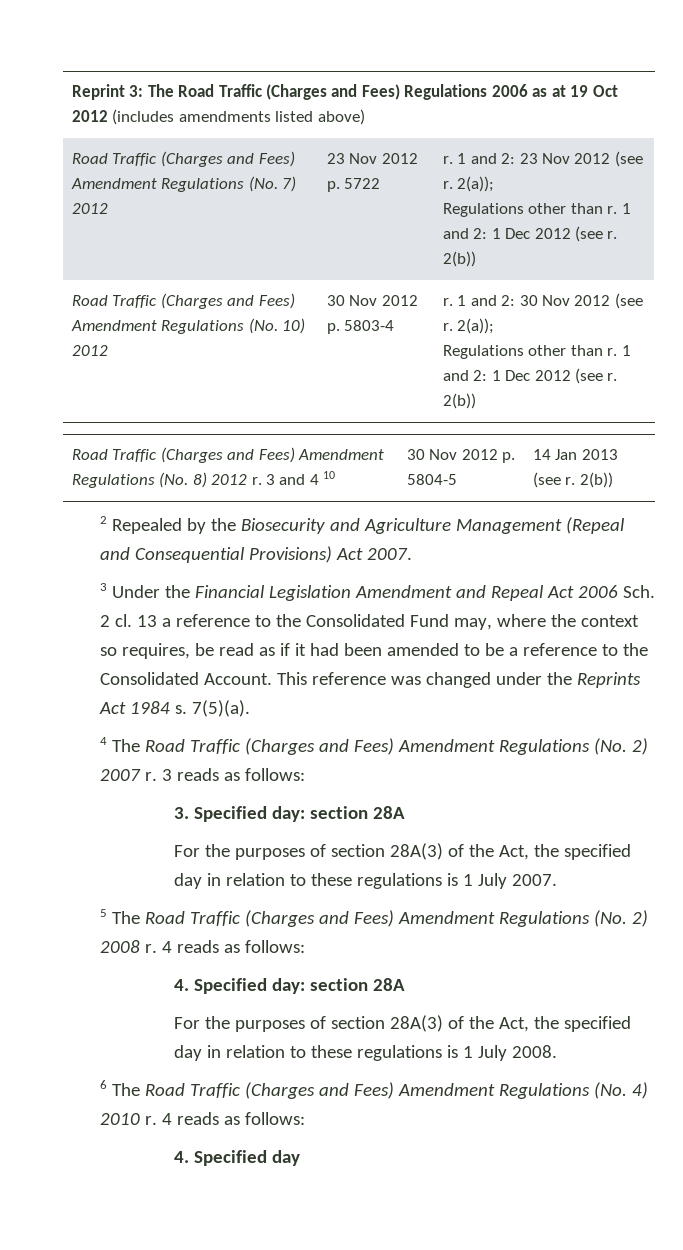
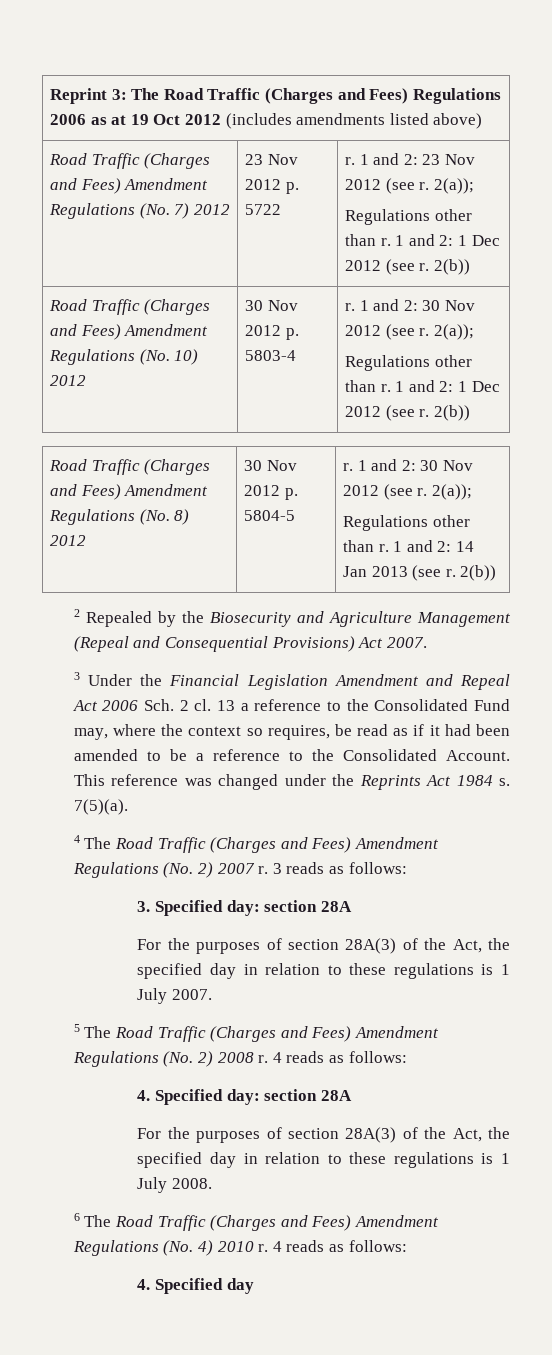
[251,471,336,485] r. 3 and 4 10 -> (87, 540) none
(457, 479) none -> [343,459,474,471] [343,484,472,500] [343,515,470,531] [343,540,452,552] r. 1 and 2: 30 Nov 2012 (see r. 2(a)); // Regulations other than r. 1 and 2:

